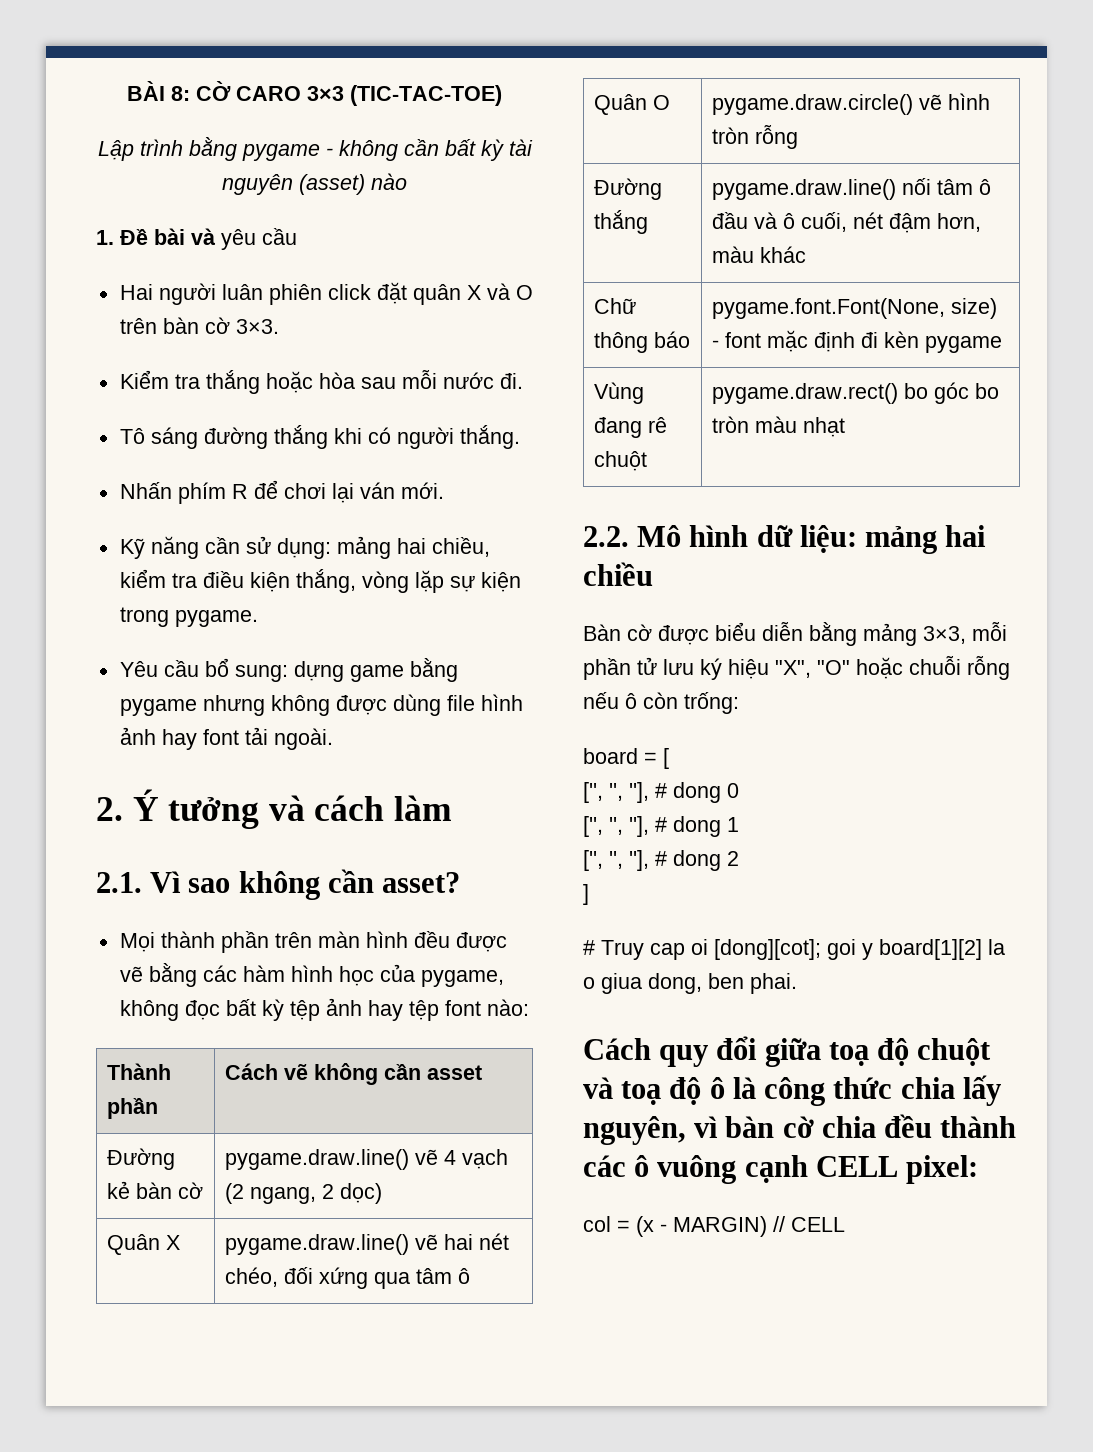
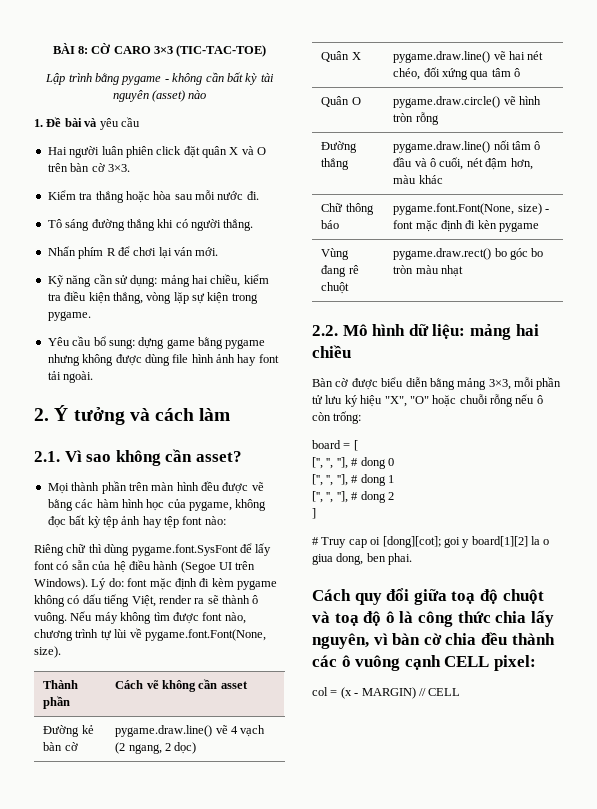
(529, 1007) none -> [34,543,272,556] [34,560,256,573] [34,578,277,590] [34,594,259,607] [34,611,246,624] [34,628,266,641] [34,646,61,658] // Riêng chữ thì dùng pygame.font.SysFont để lấy font có sẵn của hệ điều hành (Segoe UI trên Windows). Lý do: font mặc định đi kèm pygame không có dấu tiếng Việt, render ra sẽ thành ô vuông. Nếu máy không tìm được font nào, chương trình tự lùi về pygame.font.Font(None, size).

